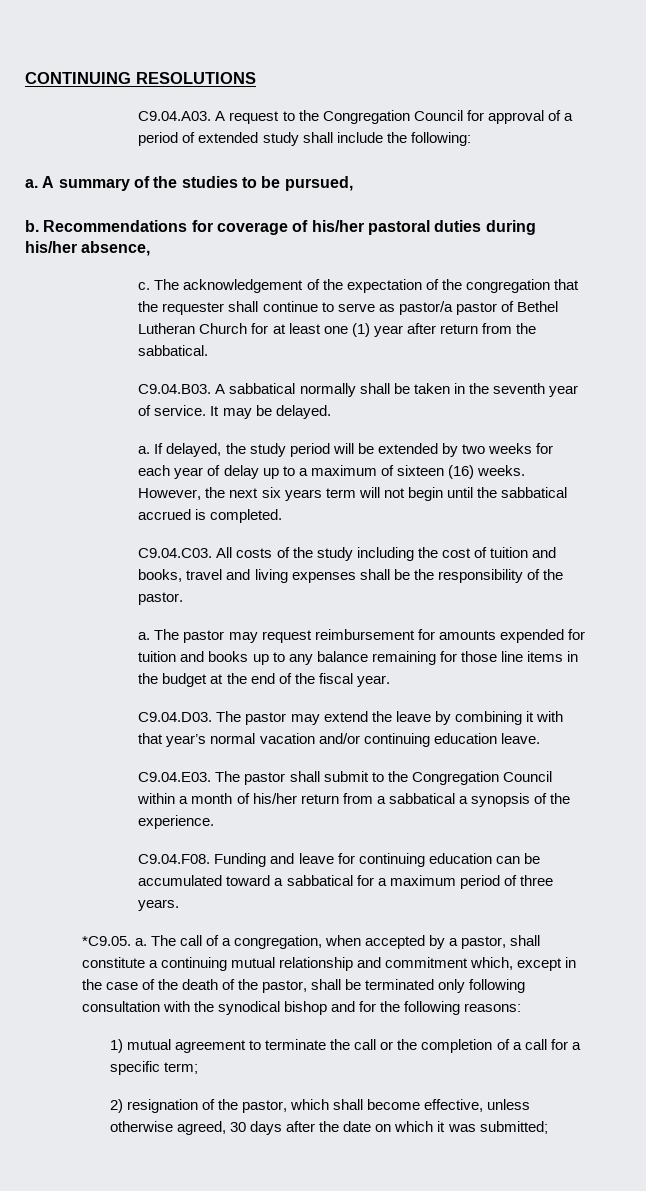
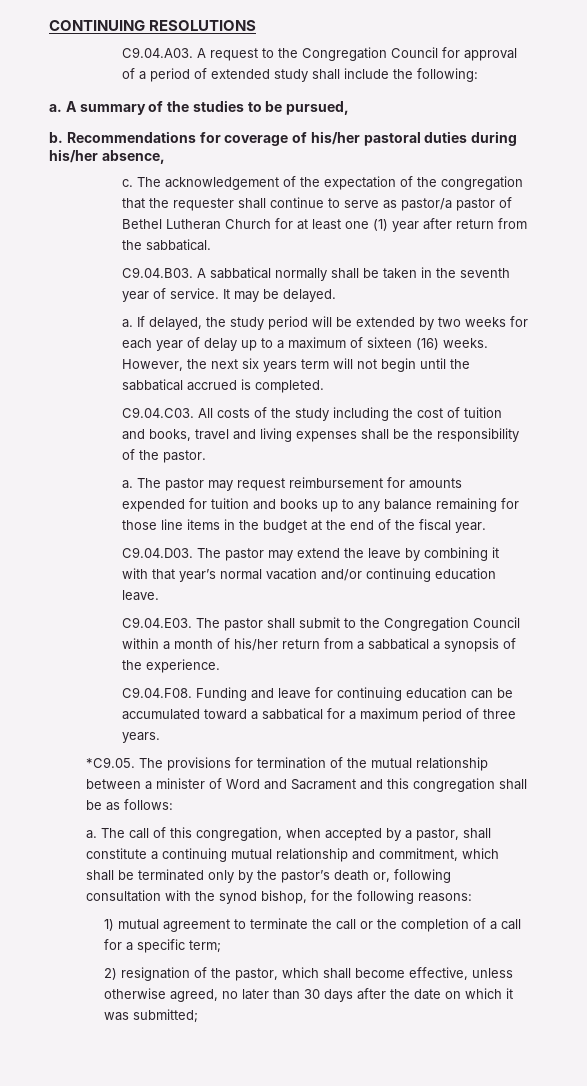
(131, 941) none -> [138,757,488,771] [85,778,527,792] [85,799,173,811] The provisions for termination of the mutual relationship between a minister of Word and Sacrament and this congregation shall be as follows: //
[221,938,231,946] a -> [169,827,192,838] this
[384,957,577,971] [81,979,466,993] commitment which, except in the case of the death of the pastor, shall be terminated only -> [378,848,499,861] [85,869,390,883] commitment, which shall be terminated only by the pastor’s death or,
[217,1001,355,1015] synodical bishop and -> [218,890,307,904] synod bishop,
(227, 1128) none -> [221,989,300,1000] no later than

